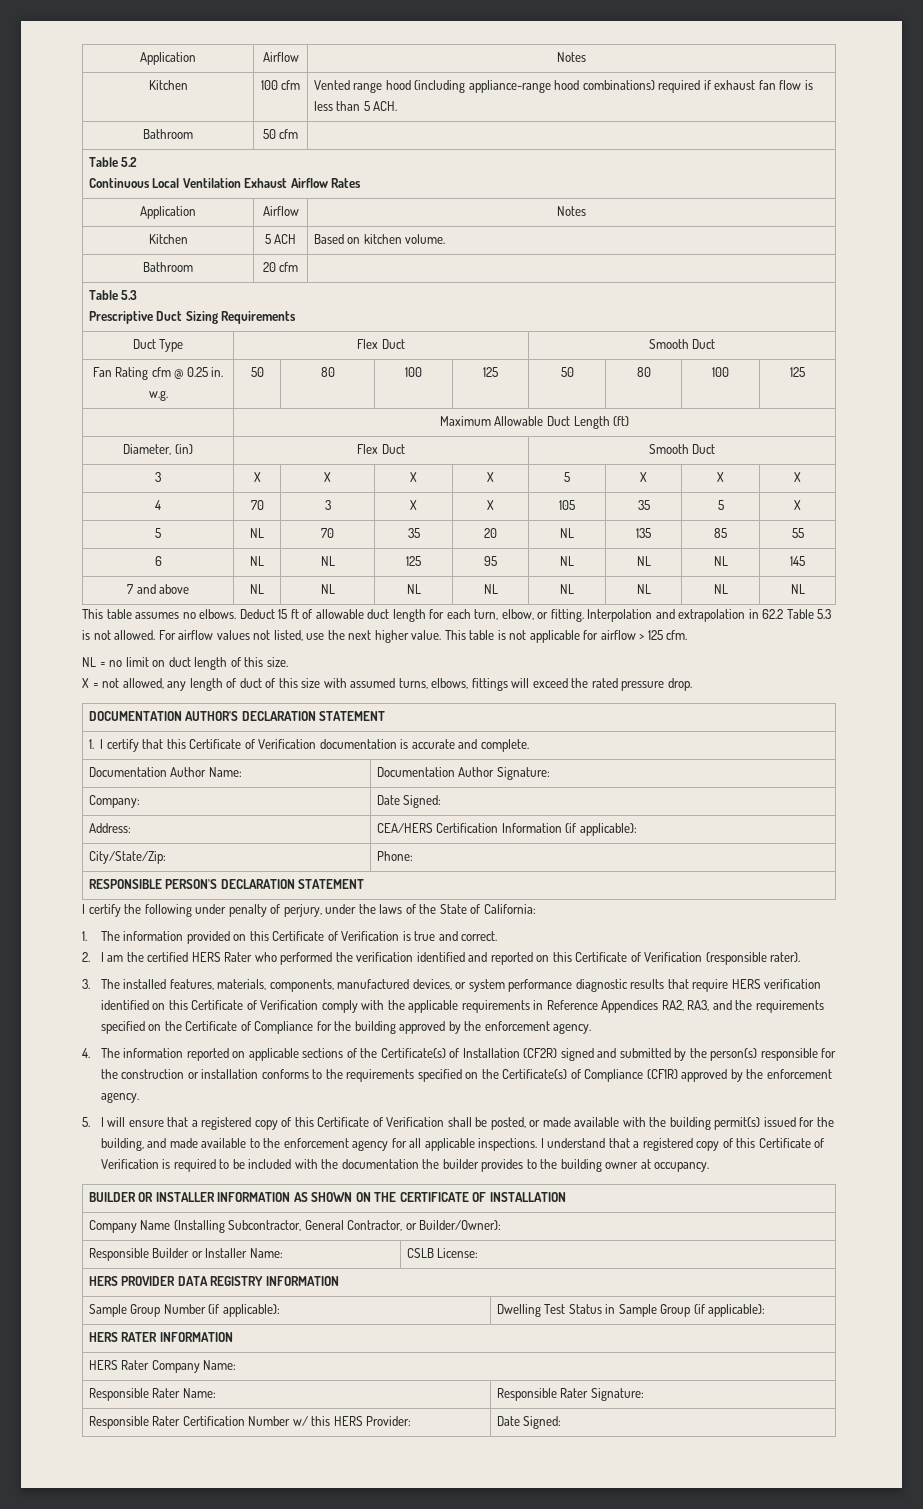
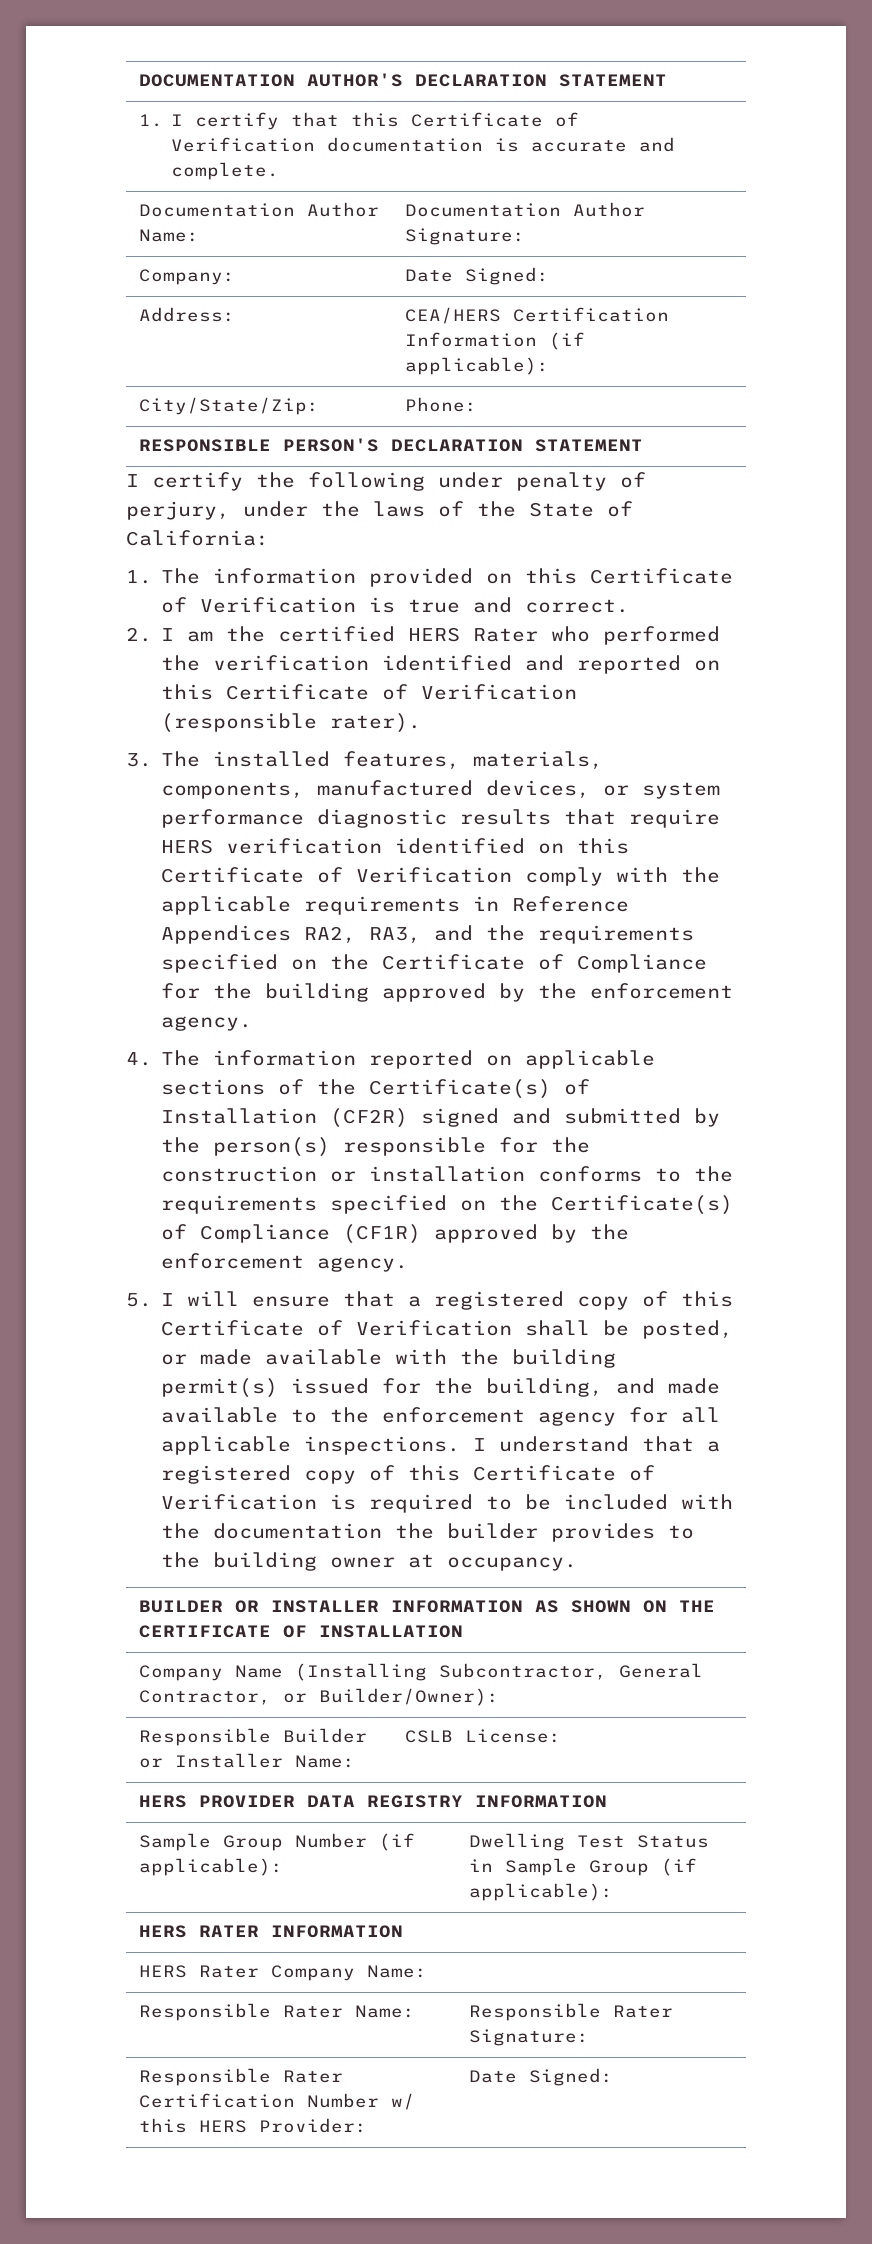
[140,52,196,65] [262,52,299,62] [557,52,586,62] [148,80,188,90] [260,80,301,90] [313,80,813,93] [313,101,398,111] [143,129,193,139] [262,129,299,139] [88,157,138,167] [88,178,362,188] [140,206,196,219] [262,206,299,216] [557,206,586,216] [148,234,188,244] [264,234,297,244] [313,234,446,244] [143,262,193,272] [262,262,299,272] [88,290,138,300] [88,311,297,324] [132,339,184,352] [357,339,405,349] [648,339,716,349] [92,367,224,380] [148,390,168,401] [250,367,264,377] [320,367,335,377] [405,367,422,377] [483,367,498,377] [560,367,574,377] [636,367,651,377] [712,367,729,377] [790,367,805,377] [439,416,630,429] [123,444,193,455] [357,444,405,454] [648,444,716,454] [155,472,161,482] [253,472,261,482] [324,472,331,482] [410,472,417,482] [487,472,494,482] [564,472,570,482] [640,472,647,482] [717,472,724,482] [794,472,801,482] [155,500,161,510] [250,500,264,510] [324,500,331,510] [410,500,417,510] [487,500,494,510] [559,500,575,510] [637,500,650,510] [717,500,724,510] [794,500,801,510] [155,528,161,538] [250,528,264,538] [321,528,334,538] [407,528,420,538] [484,528,497,538] [560,528,574,538] [636,528,651,538] [714,528,727,538] [791,528,804,538] [154,556,162,566] [250,556,264,566] [320,556,335,566] [406,556,421,566] [484,556,497,566] [560,556,574,566] [636,556,651,566] [713,556,728,566] [790,556,805,566] [126,584,190,594] [250,584,264,594] [320,584,335,594] [406,584,421,594] [483,584,498,594] [560,584,574,594] [636,584,651,594] [713,584,728,594] [790,584,805,594] [82,609,832,622] [82,630,688,643] [82,657,288,670] [82,678,692,691] Application | Airflow | Notes // Kitchen | 100 cfm | Vented range hood (including appliance-range hood combinations) required if exhaust fan flow is less than 5 ACH. // Bathroom | 50 cfm | // Table 5.2 // Continuous Local Ventilation Exhaust Airflow Rates // Application | Airflow | Notes // Kitchen | 5 ACH | Based on kitchen volume. // Bathroom | 20 cfm | // Table 5.3 // Prescriptive Duct Sizing Requirements // Duct Type | Flex Duct | Smooth Duct // Fan Rating cfm @ 0.25 in. w.g. | 50 | 80 | 100 | 125 | 50 | 80 | 100 | 125 // | Maximum Allowable Duct Length (ft) // Diameter, (in) | Flex Duct | Smooth Duct // 3 | X | X | X | X | 5 | X | X | X // 4 | 70 | 3 | X | X | 105 | 35 | 5 | X // 5 | NL | 70 | 35 | 20 | NL | 135 | 85 | 55 // 6 | NL | NL | 125 | 95 | NL | NL | NL | 145 // 7 and above | NL | NL | NL | NL | NL | NL | NL | NL // This table assumes no elbows. Deduct 15 ft of allowable duct length for each turn, elbow, or fitting. Interpolation and extrapolation in 62.2 Table 5.3 is not allowed. For airflow values not listed, use the next higher value. This table is not applicable for airflow > 125 cfm. // NL = no limit on duct length of this size. // X = not allowed, any length of duct of this size with assumed turns, elbows, fittings will exceed the rated pressure drop. // -> (139, 80) none

